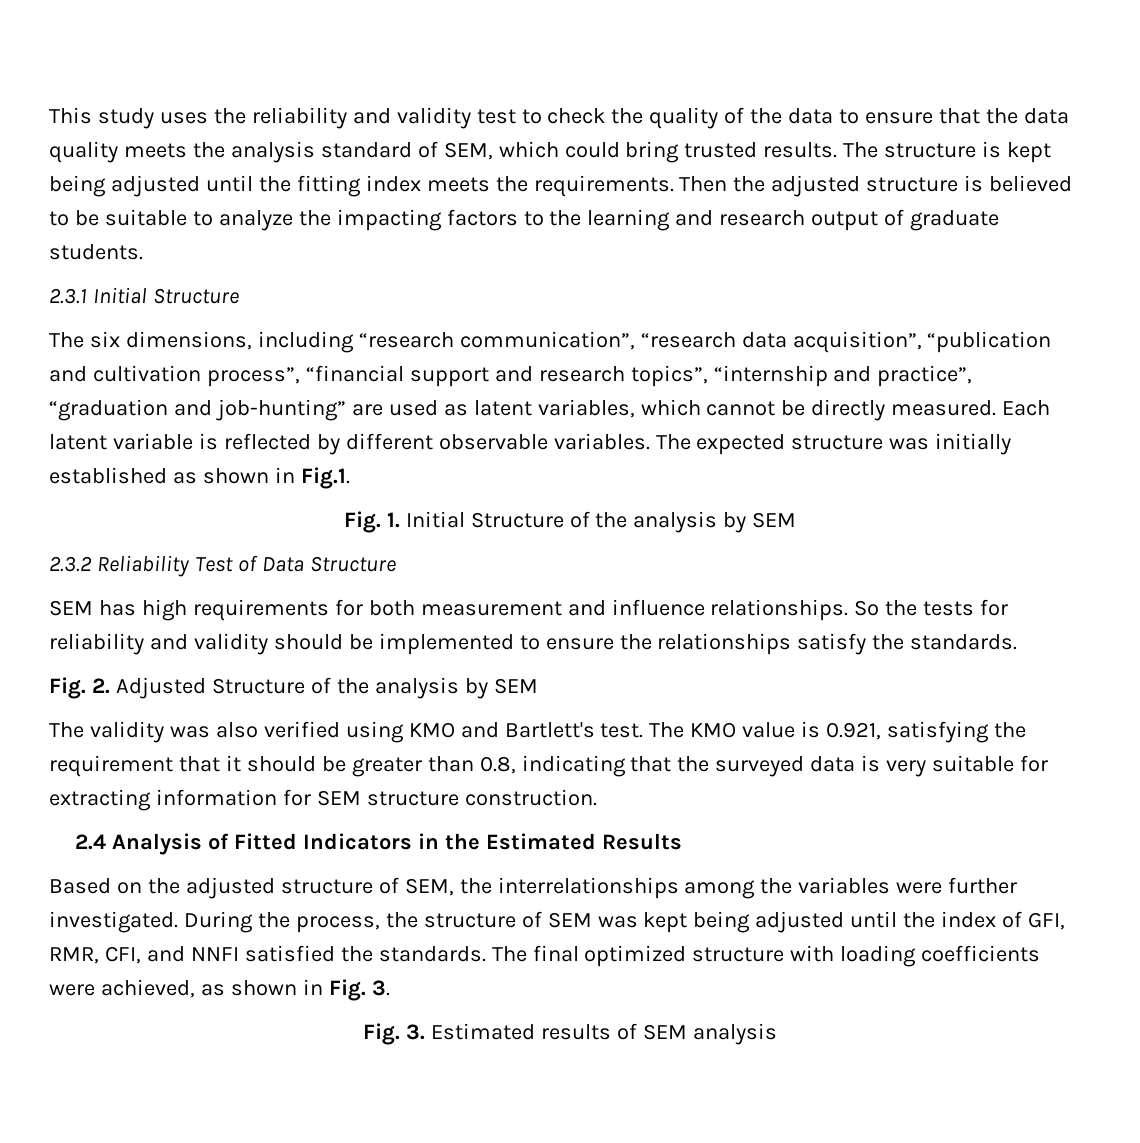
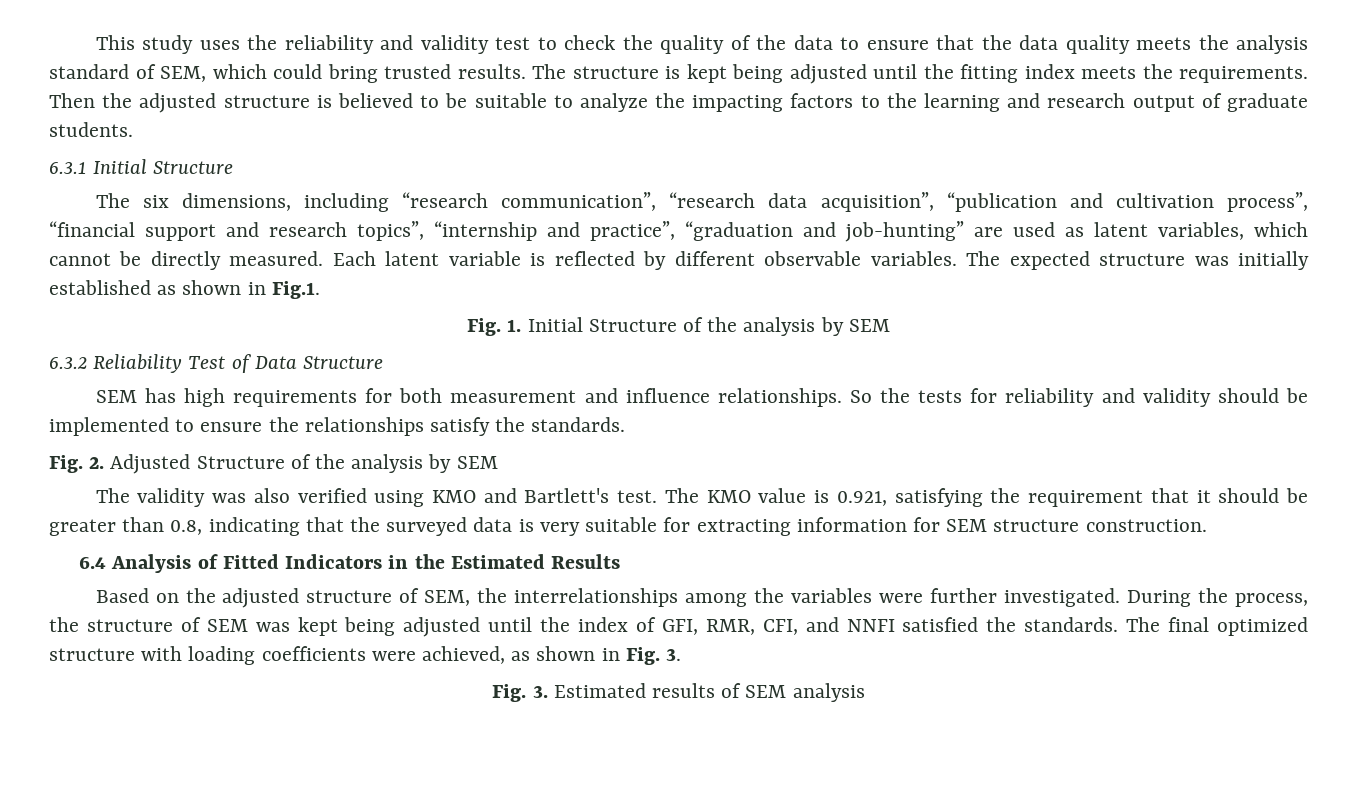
[49,288,87,304] 2.3.1 -> [49,162,87,174] 6.3.1
[49,556,92,572] 2.3.2 -> [49,357,87,369] 6.3.2
[75,834,107,850] 2.4 -> [79,556,107,569] 6.4

